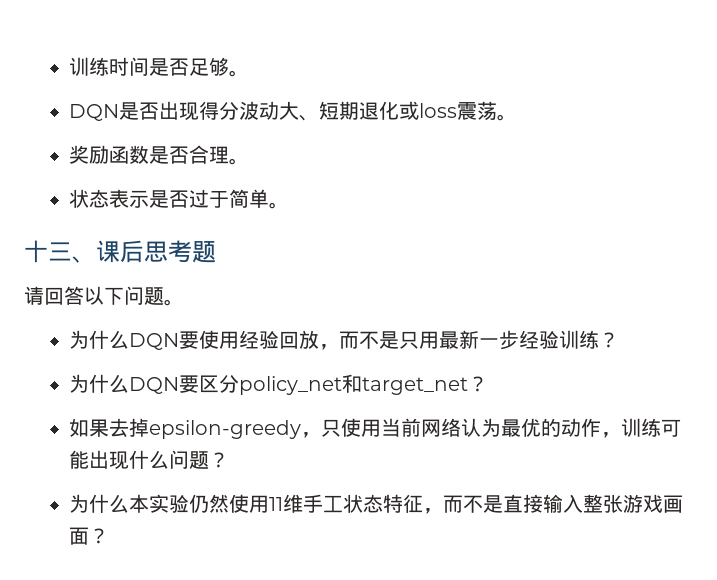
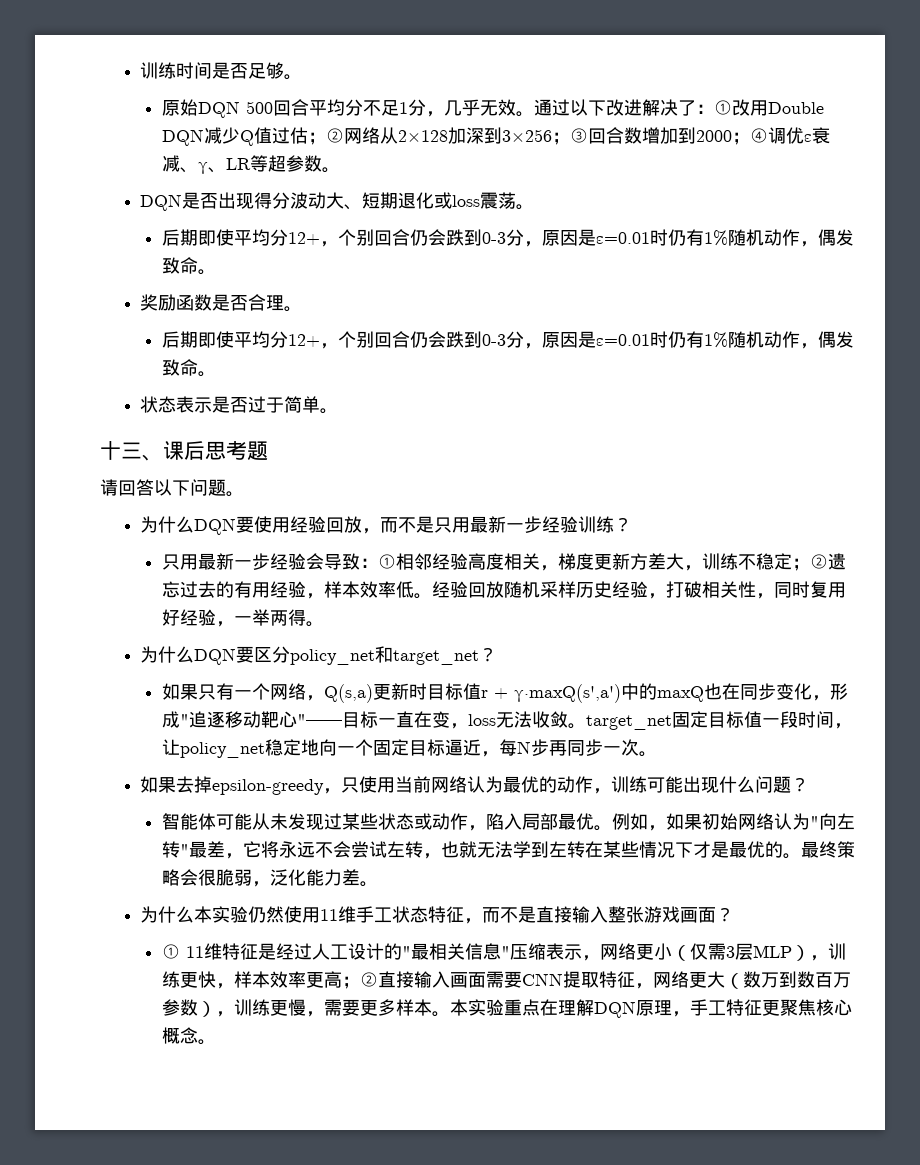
(249, 73) none -> [161,99,824,118] [161,127,830,146] [161,155,340,174] // 原始DQN 500回合平均分不足1分，几乎无效。通过以下改进解决了：①改用Double DQN减少Q值过估；②网络从2×128加深到3×256；③回合数增加到2000；④调优ε衰减、γ、LR等超参数。
(517, 117) none -> [161,229,854,247] [161,257,216,275] // 后期即使平均分12+，个别回合仍会跌到0-3分，原因是ε=0.01时仍有1%随机动作，偶发致命。
(249, 161) none -> [161,331,854,349] [161,359,216,377] // 后期即使平均分12+，个别回合仍会跌到0-3分，原因是ε=0.01时仍有1%随机动作，偶发致命。
(619, 340) none -> [161,553,846,571] [161,581,846,599] [161,609,324,627] // 只用最新一步经验会导致：①相邻经验高度相关，梯度更新方差大，训练不稳定；②遗忘过去的有用经验，样本效率低。经验回放随机采样历史经验，打破相关性，同时复用好经验，一举两得。
(488, 384) none -> [161,683,848,703] [161,711,852,730] [161,739,657,758] // 如果只有一个网络，Q(s,a)更新时目标值r + γ·maxQ(s',a')中的maxQ也在同步变化，形成"追逐移动靶心"——目标一直在变，loss无法收敛。target_net固定目标值一段时间，让policy_net稳定地向一个固定目标逼近，每N步再同步一次。
(229, 460) none -> [161,813,855,831] [161,841,855,859] [161,869,378,887] // 智能体可能从未发现过某些状态或动作，陷入局部最优。例如，如果初始网络认为"向左转"最差，它将永远不会尝试左转，也就无法学到左转在某些情况下才是最优的。最终策略会很脆弱，泛化能力差。
(109, 536) none -> [161,943,846,961] [161,971,851,989] [161,999,852,1018] [161,1027,216,1045] // ① 11维特征是经过人工设计的"最相关信息"压缩表示，网络更小（仅需3层MLP），训练更快，样本效率更高；②直接输入画面需要CNN提取特征，网络更大（数万到数百万参数），训练更慢，需要更多样本。本实验重点在理解DQN原理，手工特征更聚焦核心概念。

